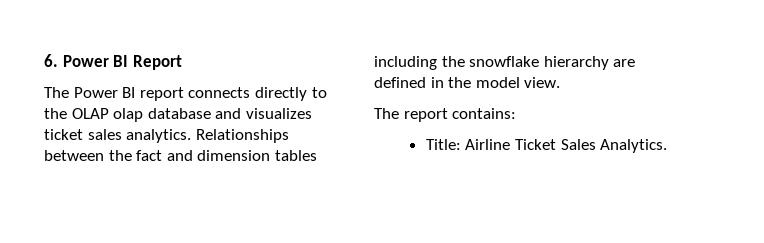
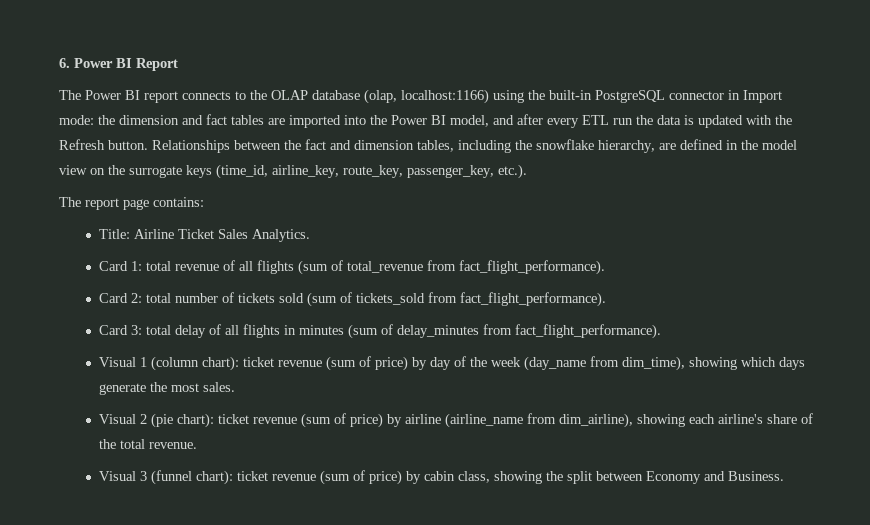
[254,87,307,101] directly -> (231, 95) none
[113,108,312,122] [44,129,192,143] olap database and visualizes ticket sales analytics. -> [312,89,782,104] [59,114,792,128] [59,139,148,150] database (olap, localhost:1166) using the built-in PostgreSQL connector in Import mode: the dimension and fact tables are imported into the Power BI model, and after every ETL run the data is updated with the Refresh button.
[274,150,317,161] tables -> [417,140,454,152] tables,
[543,56,609,70] hierarchy -> [598,140,655,153] hierarchy,
[524,77,561,88] view. -> [59,164,527,179] view on the surrogate keys (time_id, airline_key, route_key, passenger_key, etc.).
(448, 115) none -> [123,199,149,210] page
(668, 146) none -> [99,260,606,275] [99,292,607,307] [99,324,662,339] [99,356,806,371] [99,382,236,395] [99,413,814,428] [99,439,198,449] [99,470,785,485] // Card 1: total revenue of all flights (sum of total_revenue from fact_flight_performance). // Card 2: total number of tickets sold (sum of tickets_sold from fact_flight_performance). // Card 3: total delay of all flights in minutes (sum of delay_minutes from fact_flight_performance). // Visual 1 (column chart): ticket revenue (sum of price) by day of the week (day_name from dim_time), showing which days generate the most sales. // Visual 2 (pie chart): ticket revenue (sum of price) by airline (airline_name from dim_airline), showing each airline's share of the total revenue. // Visual 3 (funnel chart): ticket revenue (sum of price) by cabin class, showing the split between Economy and Business.

